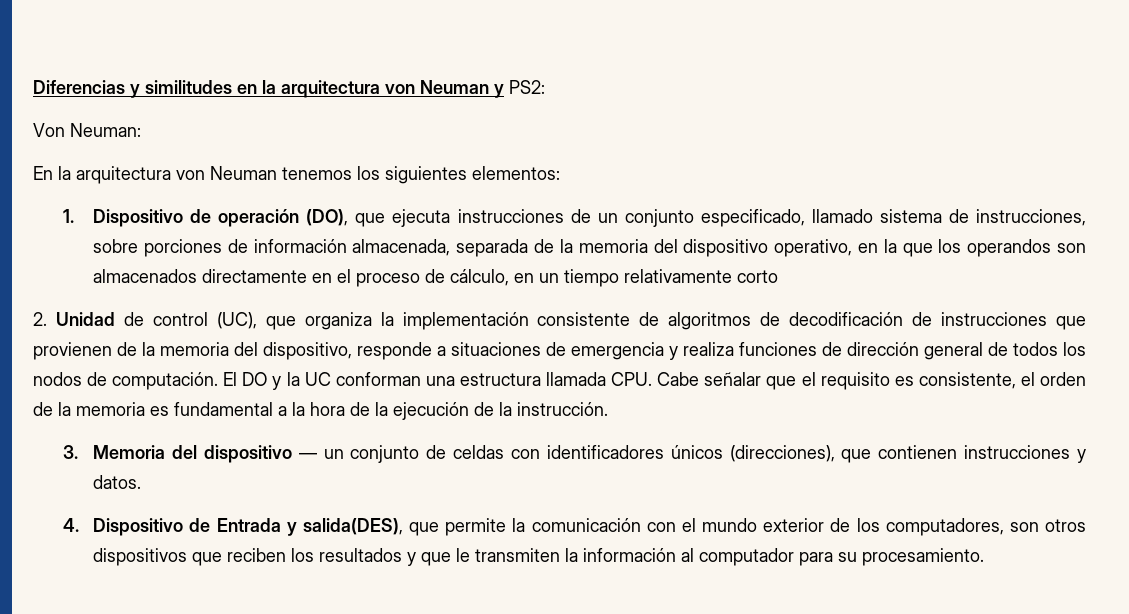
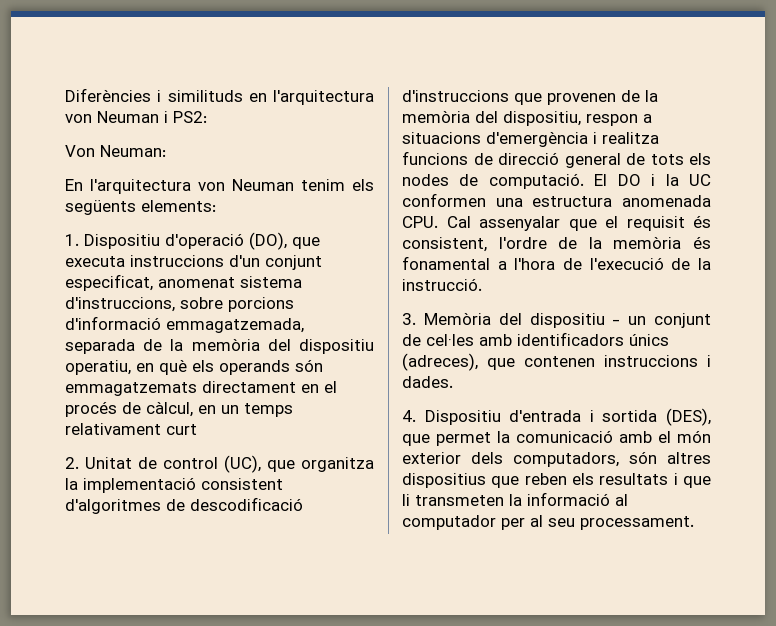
[33,80,504,98] Diferencias y similitudes en la arquitectura von Neuman y -> [65,88,374,105] [65,111,168,123] Diferències i similituds en l'arquitectura von Neuman i
[58,166,560,184] [63,209,1086,227] [93,239,1087,257] [93,269,779,287] la arquitectura von Neuman tenemos los siguientes elementos: // 1. Dispositivo de operación (DO), que ejecuta instrucciones de un conjunto especificado, llamado sistema de instrucciones, sobre porciones de información almacenada, separada de la memoria del dispositivo operativo, en la que los operandos son almacenados directamente en el proceso de cálculo, en un tiempo relativamente corto -> [90,179,374,194] [65,200,216,215] [65,232,320,250] [65,255,322,270] [65,274,302,291] [65,297,294,312] [65,316,304,333] [65,338,374,354] [65,359,323,375] [65,381,337,396] [65,401,293,417] [65,423,197,435] l'arquitectura von Neuman tenim els següents elements: // 1. Dispositiu d'operació (DO), que executa instruccions d'un conjunt especificat, anomenat sistema d'instruccions, sobre porcions d'informació emmagatzemada, separada de la memòria del dispositiu operatiu, en què els operands són emmagatzemats directament en el procés de càlcul, en un temps relativament curt
[55,312,115,326] Unidad -> [85,457,132,469] Unitat
[304,312,1086,330] [33,342,1086,360] [33,372,219,390] organiza la implementación consistente de algoritmos de decodificación de instrucciones que provienen de la memoria del dispositivo, responde a situaciones de emergencia y realiza funciones de dirección general de todos los nodos de computación. -> [301,457,374,472] [65,477,283,493] [65,497,303,514] [402,90,658,105] [402,110,652,126] [402,131,659,147] [402,151,711,168] [402,173,584,189] organitza la implementació consistent d'algoritmes de descodificació d'instruccions que provenen de la memòria del dispositiu, respon a situacions d'emergència i realitza funcions de direcció general de tots els nodes de computació.
[272,376,282,390] y -> [651,174,656,186] i
[335,372,421,386] conforman -> [402,193,486,207] conformen
[546,372,1086,390] [33,402,608,420] [63,445,1086,463] [93,475,142,489] [63,518,1086,536] [93,548,985,566] llamada CPU. Cabe señalar que el requisito es consistente, el orden de la memoria es fundamental a la hora de la ejecución de la instrucción. // 3. Memoria del dispositivo — un conjunto de celdas con identificadores únicos (direcciones), que contienen instrucciones y datos. // 4. Dispositivo de Entrada y salida(DES), que permite la comunicación con el mundo exterior de los computadores, son otros dispositivos que reciben los resultados y que le transmiten la información al computador para su procesamiento. -> [622,195,711,207] [402,215,711,231] [402,236,711,252] [402,256,711,270] [402,278,482,291] [402,312,711,328] [402,332,669,346] [402,353,711,371] [402,376,453,388] [402,408,711,426] [402,430,711,446] [402,451,711,467] [402,473,711,488] [402,492,628,506] [402,515,694,530] anomenada CPU. Cal assenyalar que el requisit és consistent, l'ordre de la memòria és fonamental a l'hora de l'execució de la instrucció. // 3. Memòria del dispositiu - un conjunt de cel·les amb identificadors únics (adreces), que contenen instruccions i dades. // 4. Dispositiu d'entrada i sortida (DES), que permet la comunicació amb el món exterior dels computadors, són altres dispositius que reben els resultats i que li transmeten la informació al computador per al seu processament.

